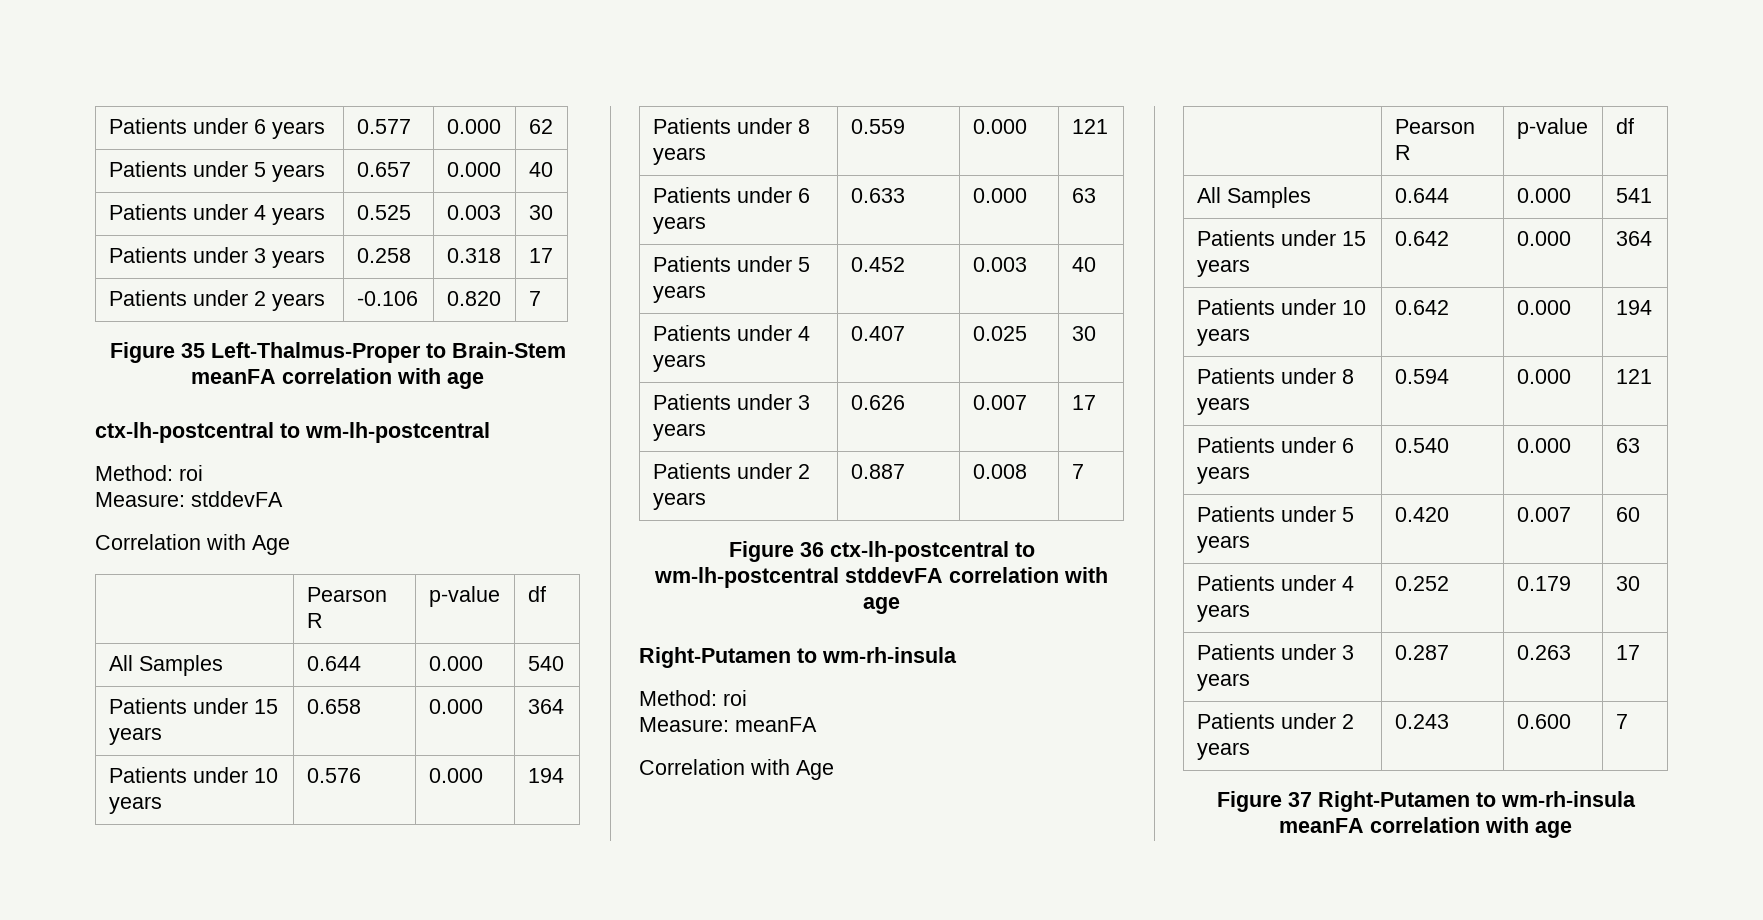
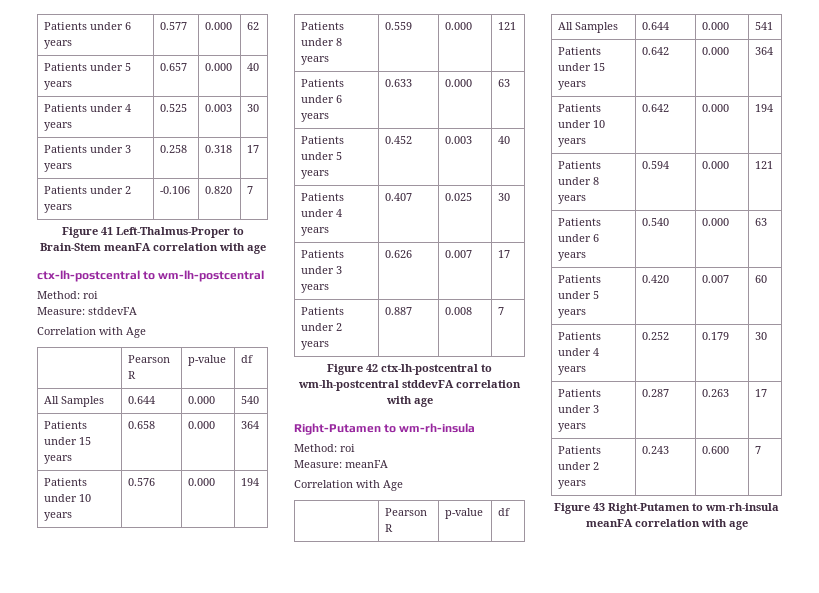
[180,343,205,358] 35 -> [100,227,113,235] 41
[799,542,824,557] 36 -> [366,364,378,372] 42
[1287,792,1312,807] 37 -> [593,503,605,511] 43

